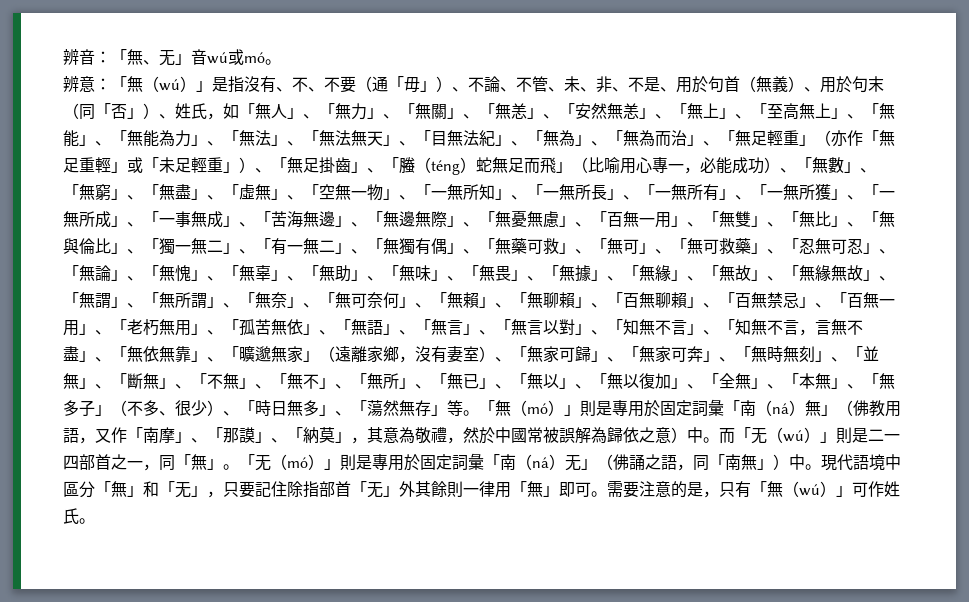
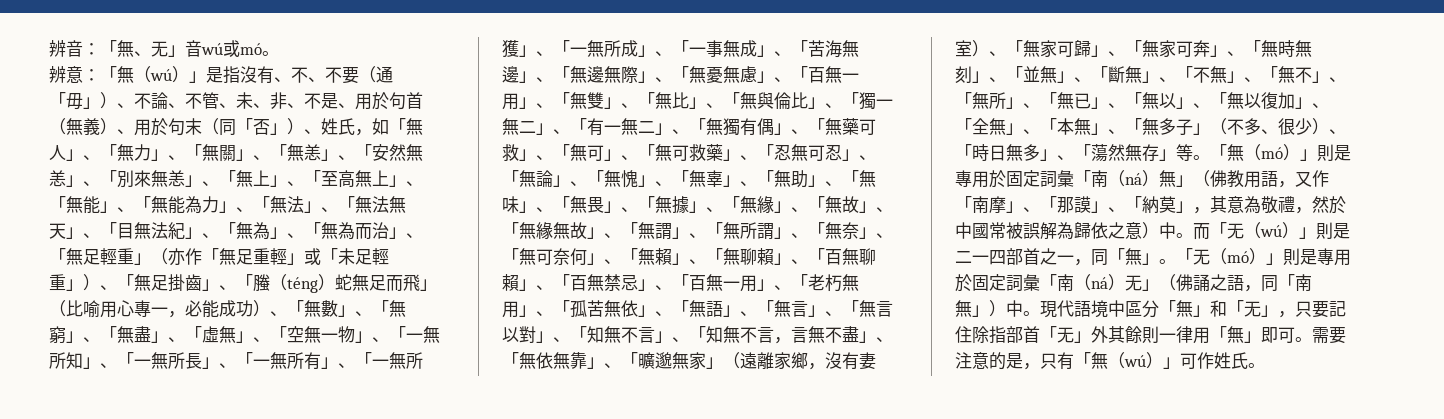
(687, 110) none -> [117,170,236,188] 別來無恙」、「

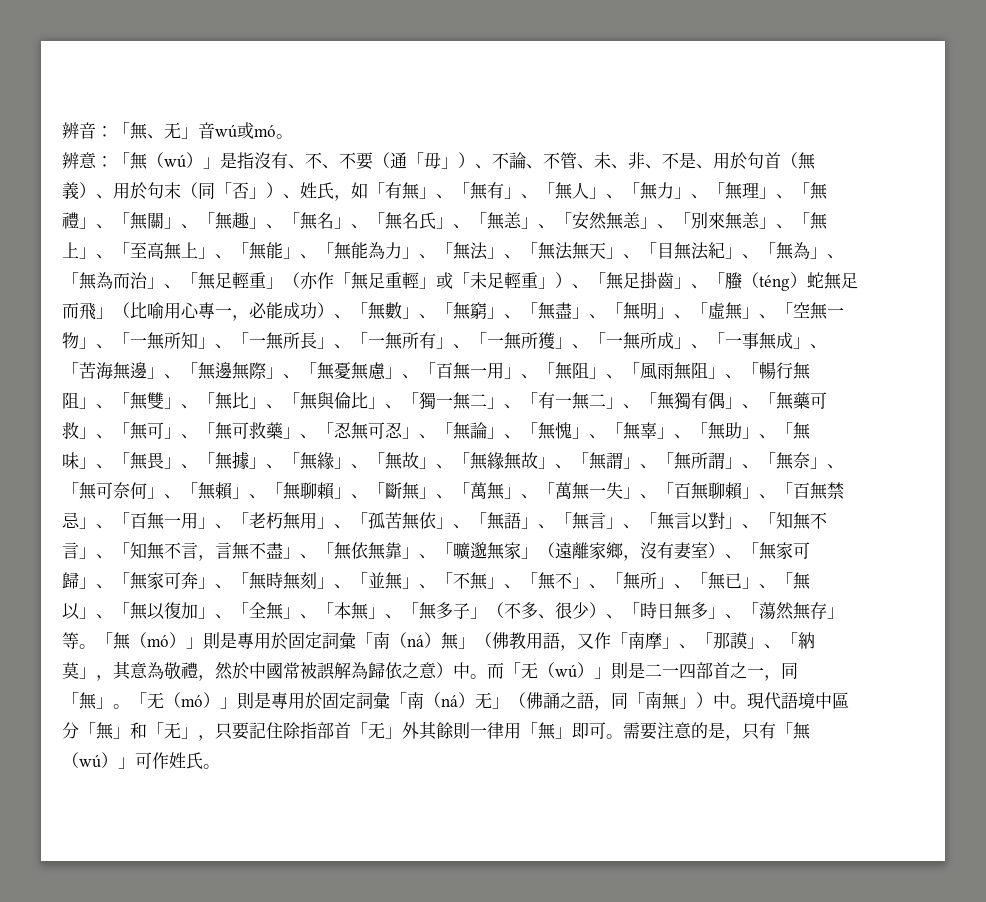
(406, 125) none -> [385,182,555,200] 有無」、「無有」、「
[219,145,236,162] 關 -> [742,182,828,200] [62,212,436,230] 理」、「無禮」、「無關」、「無趣」、「無名」、「無名氏
(202, 333) none -> [623,302,708,320] 無明」、「
(587, 100) none -> [572,362,811,380] [62,392,148,410] 阻」、「風雨無阻」、「暢行無阻」、「無
(825, 255) none -> [385,482,674,500] 斷無」、「萬無」、「萬無一失」、「
[1108,66,1193,83] 斷無」、「 -> (453, 579) none

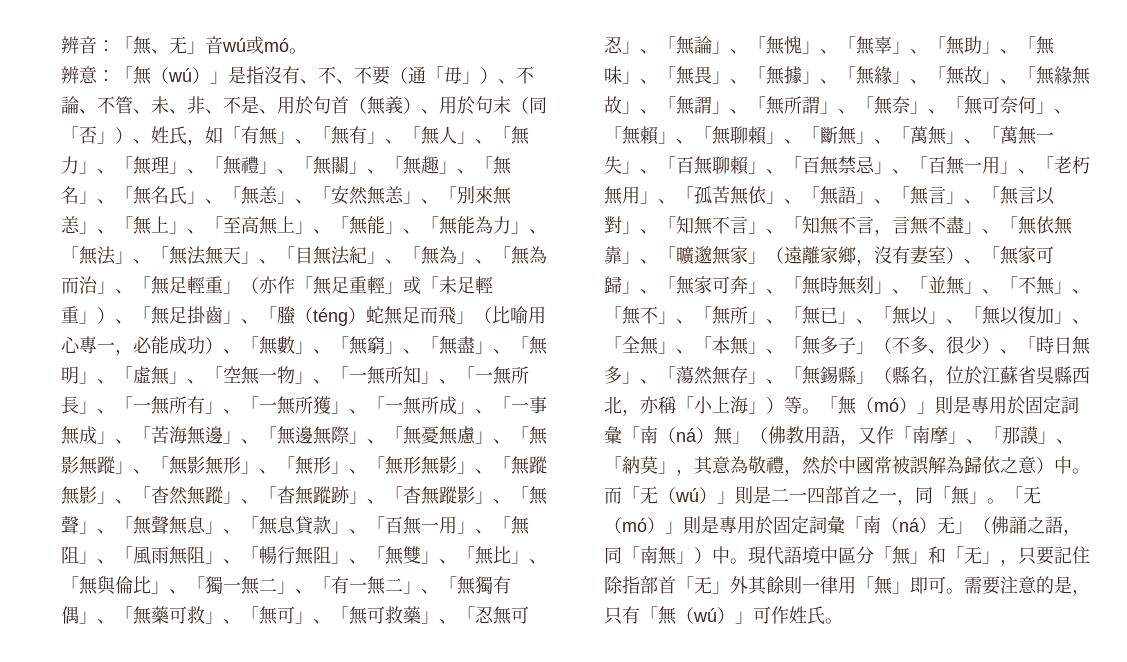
(436, 369) none -> [529,426,548,445] [61,456,548,475] [61,486,548,505] [61,515,385,535] 無影無蹤」、「無影無形」、「無形」、「無形無影」、「無蹤無影」、「杳然無蹤」、「杳無蹤跡」、「杳無蹤影」、「無聲」、「無聲無息」、「無息貸款」、「
(844, 613) none -> [766,366,1090,386] [604,396,784,416] 、「無錫縣」（縣名，位於江蘇省吳縣西北，亦稱「小上海」）

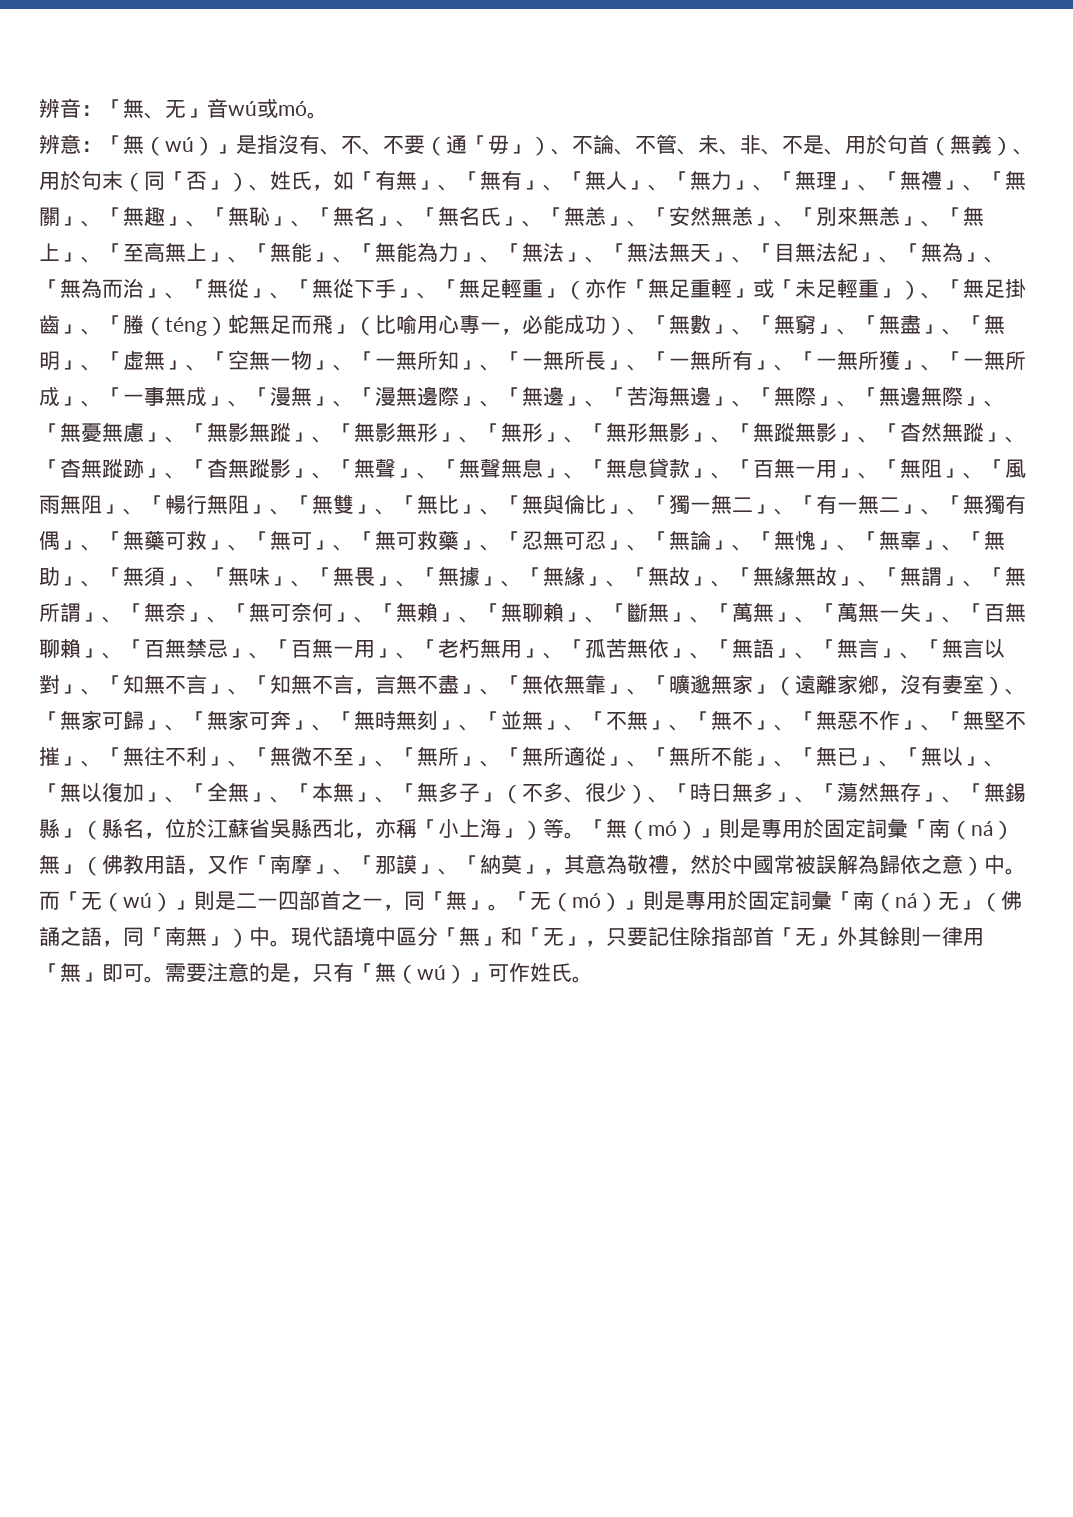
(512, 165) none -> [249,206,354,227] 恥」、「無
(170, 285) none -> [228,278,480,299] 從」、「無從下手」、「無
(151, 434) none -> [270,386,627,407] 漫無」、「漫無邊際」、「無邊」、「
(296, 435) none -> [795,386,900,407] 際」、「無
(1055, 45) none -> [144,566,249,587] 須」、「無
[730,306,748,324] 所 -> [837,710,1026,731] [39,746,753,767] 惡不作」、「無堅不摧」、「無往不利」、「無微不至」、「無所」、「無所適從」、「無所不能

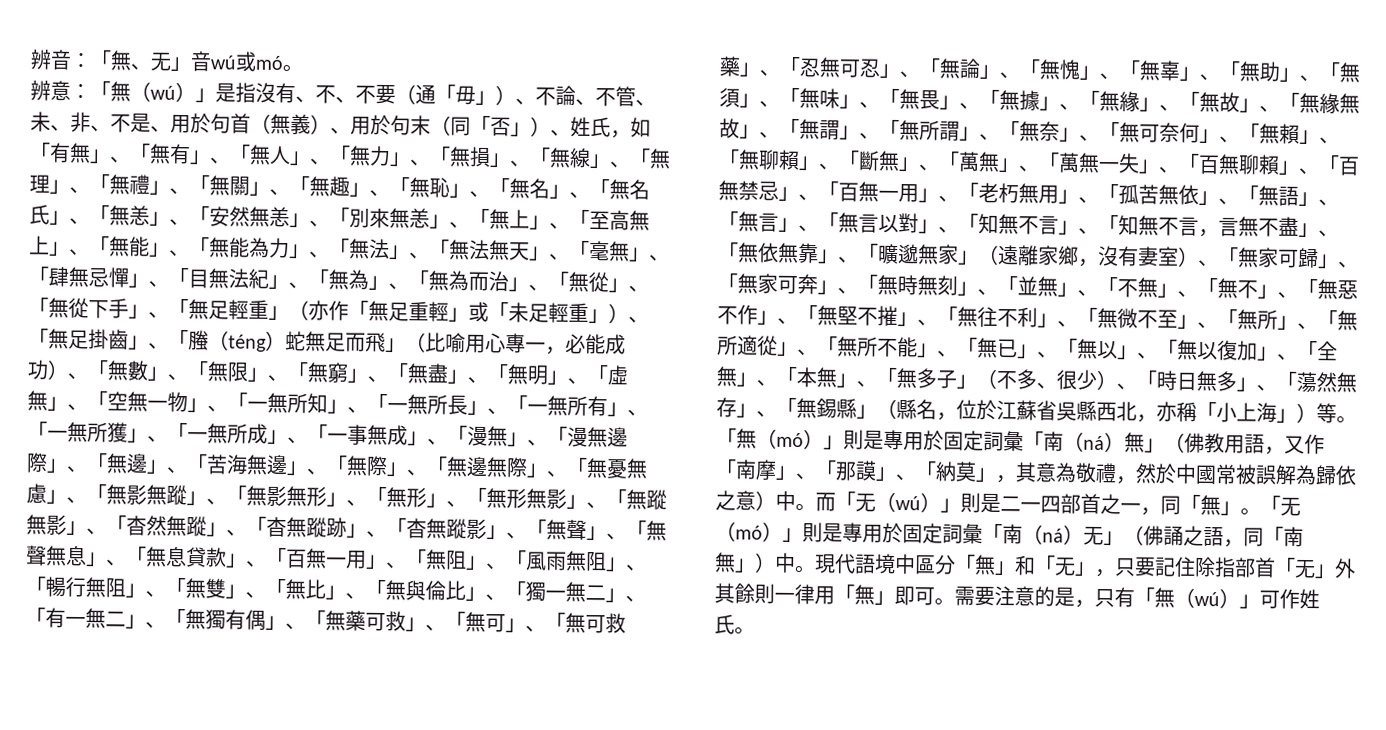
(816, 180) none -> [469,146,671,169] 損」、「無線」、「無
(774, 251) none -> [589,240,670,262] [28,266,189,288] 毫無」、「肆無忌憚」、「
(795, 324) none -> [227,361,329,383] 限」、「無

